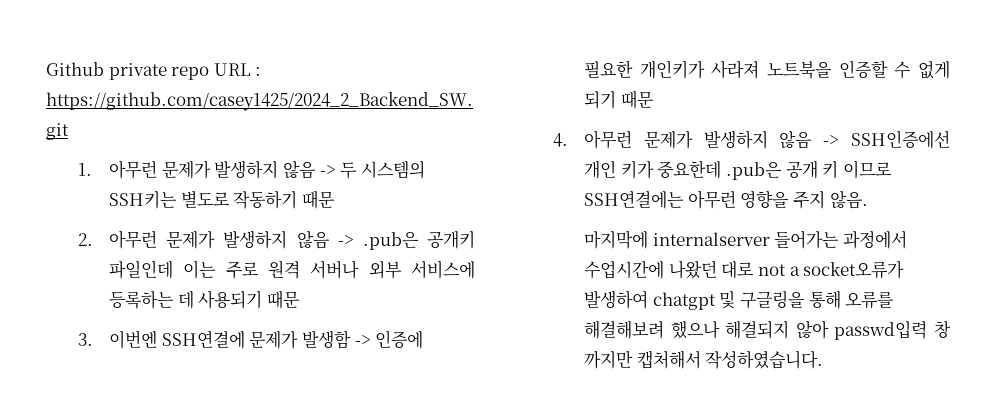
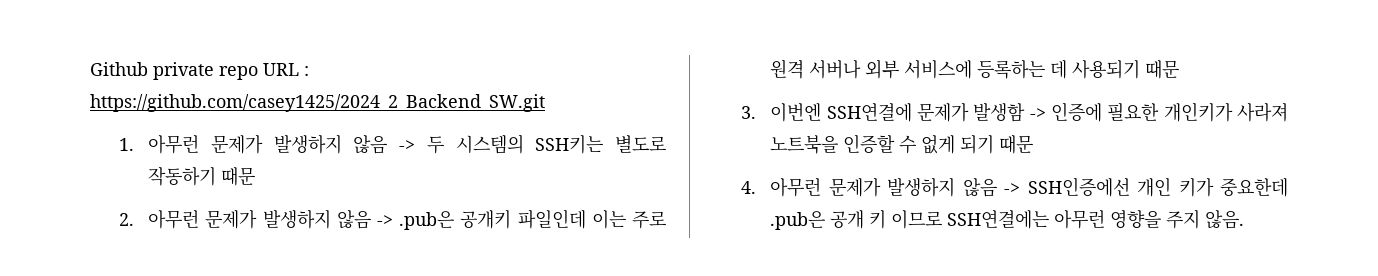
[584,230,907,249] [584,260,905,279] [584,290,895,310] [584,320,951,340] [584,350,824,369] // 마지막에 internalserver 들어가는 과정에서 수업시간에 나왔던 대로 not a socket오류가 발생하여 chatgpt 및 구글링을 통해 오류를 해결해보려 했으나 해결되지 않아 passwd입력 창 까지만 캡처해서 작성하였습니다. -> (1245, 219) none

